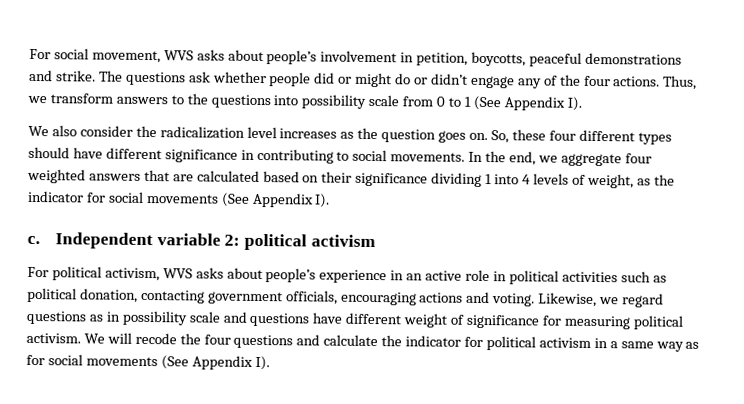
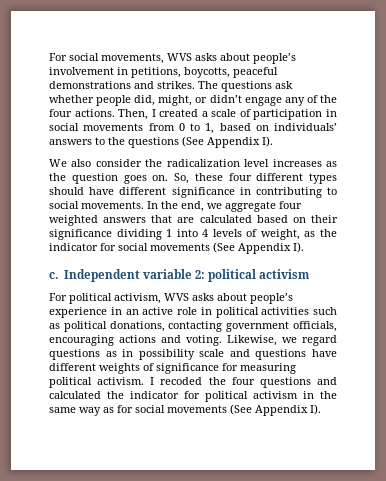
[91,50,161,64] movement, -> [101,53,164,64] movements,
[416,52,469,66] petition, -> [131,67,181,78] petitions,
[55,70,96,82] strike. -> [157,81,195,89] strikes.
[314,72,412,88] did or might do -> [134,95,193,106] did, might,
[663,75,698,90] [27,93,471,109] Thus, we transform answers to the questions into possibility scale from 0 to 1 -> [118,109,337,120] [49,123,337,134] [49,137,179,148] Then, I created a scale of participation in social movements from 0 to 1, based on individuals’ answers to the questions
[79,288,138,303] donation, -> [109,321,165,332] donations,
[403,313,449,328] weight -> [99,363,140,374] weights
[83,332,177,345] We will recode -> [150,377,203,385] I recoded
[323,334,379,347] calculate -> [49,391,101,399] calculated
[609,341,618,349] a -> [320,391,337,399] the

